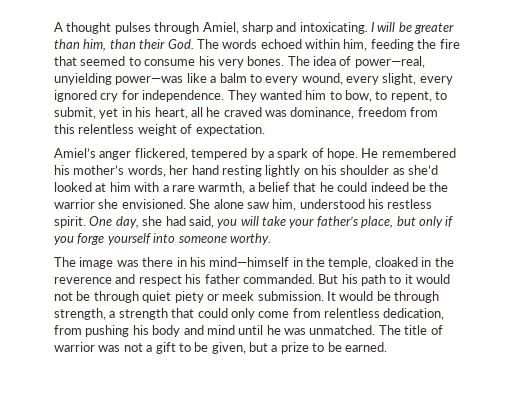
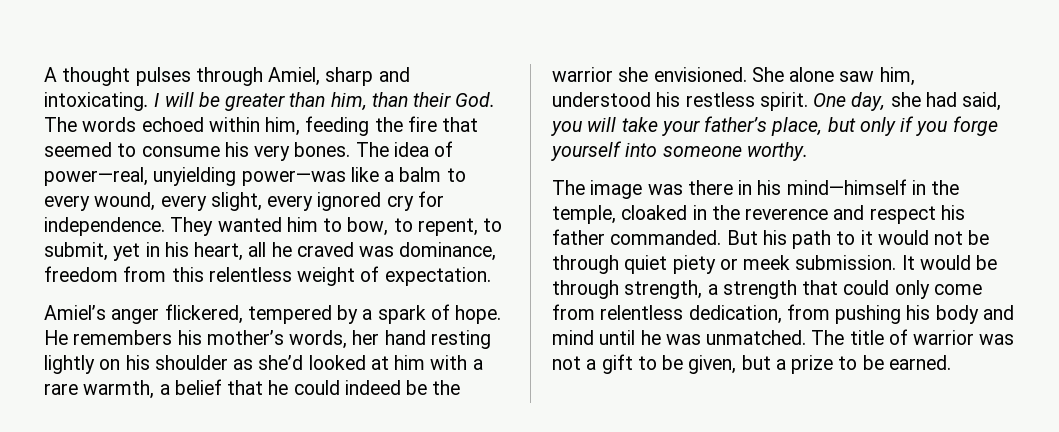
[381,148,456,158] remembered -> [73,330,173,345] remembers

